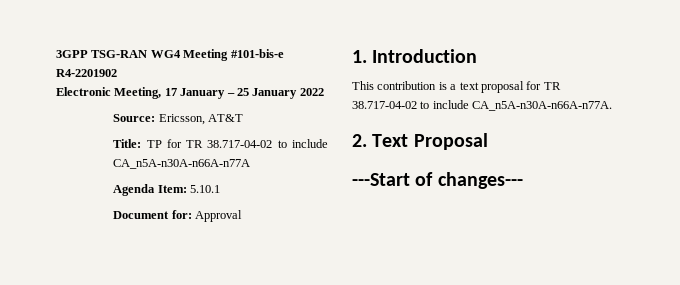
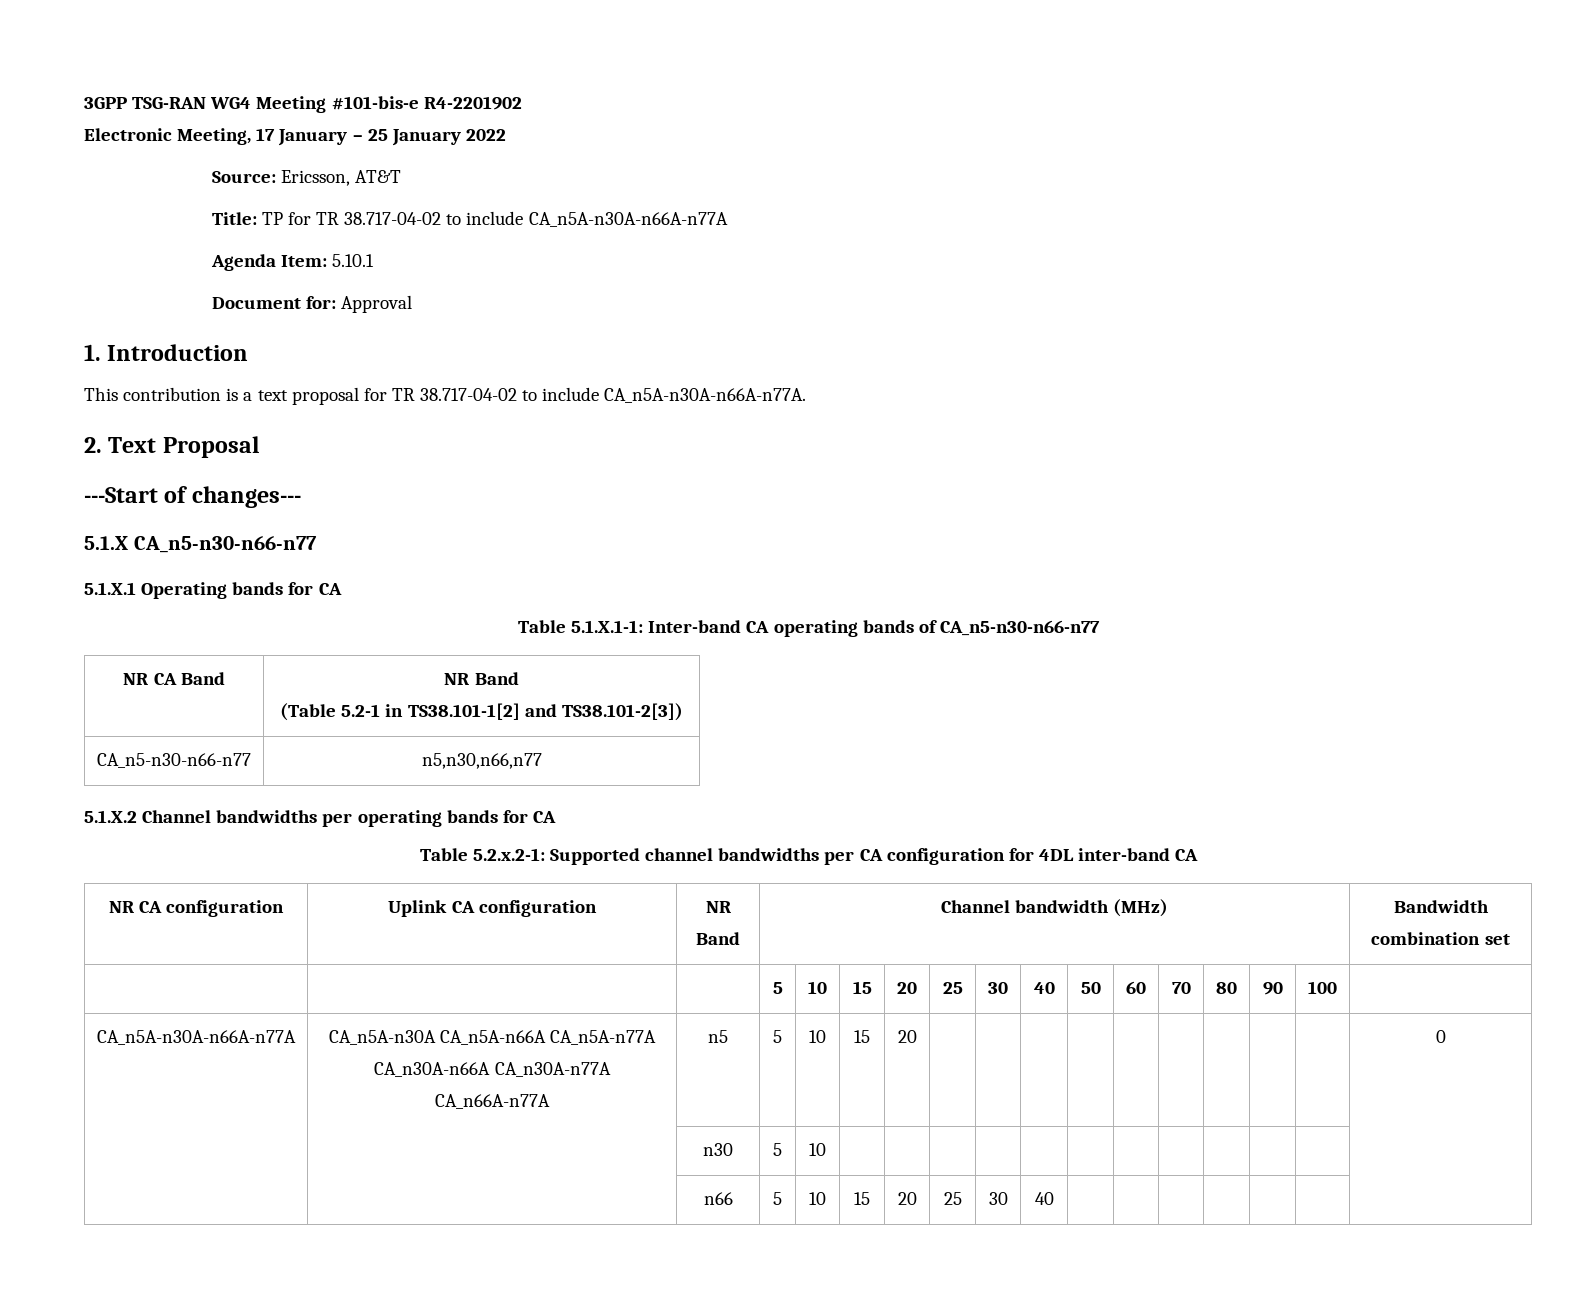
(523, 180) none -> [84,536,317,553] [84,582,342,599] [518,620,1100,637] [123,672,225,685] [444,672,519,685] [280,703,683,721] [97,753,251,768] [421,753,542,769] [84,810,556,827] [419,848,1199,865] [108,900,285,917] [388,900,597,917] [705,901,731,913] [696,932,740,945] [940,899,1169,917] [1393,900,1489,913] [1371,932,1510,945] [772,982,783,994] [808,981,827,994] [852,981,872,994] [897,982,917,994] [942,982,963,994] [988,982,1008,994] [1033,982,1055,994] [1080,982,1101,994] [1126,981,1146,994] [1171,982,1191,994] [1216,982,1237,994] [1262,982,1283,995] [1308,981,1337,994] [97,1030,296,1045] [328,1030,657,1045] [374,1062,611,1077] [435,1094,550,1109] [708,1030,728,1043] [773,1030,782,1043] [809,1030,826,1043] [854,1030,870,1043] [897,1030,917,1043] [1435,1030,1446,1043] [703,1143,733,1156] [773,1143,782,1156] [809,1143,826,1156] [703,1192,733,1205] [773,1192,782,1205] [809,1192,826,1205] [854,1192,870,1205] [897,1192,917,1205] [943,1192,962,1205] [988,1192,1008,1205] [1034,1192,1054,1205] // 5.1.X CA_n5-n30-n66-n77 // 5.1.X.1 Operating bands for CA // Table 5.1.X.1-1: Inter-band CA operating bands of CA_n5-n30-n66-n77 // NR CA Band | NR Band // (Table 5.2-1 in TS38.101-1[2] and TS38.101-2[3]) // CA_n5-n30-n66-n77 | n5,n30,n66,n77 // 5.1.X.2 Channel bandwidths per operating bands for CA // Table 5.2.x.2-1: Supported channel bandwidths per CA configuration for 4DL inter-band CA // NR CA configuration | Uplink CA configuration | NR Band | Channel bandwidth (MHz) | Bandwidth combination set // | | | 5 | 10 | 15 | 20 | 25 | 30 | 40 | 50 | 60 | 70 | 80 | 90 | 100 | // CA_n5A-n30A-n66A-n77A | CA_n5A-n30A CA_n5A-n66A CA_n5A-n77A CA_n30A-n66A CA_n30A-n77A CA_n66A-n77A | n5 | 5 | 10 | 15 | 20 | | | | | | | | | | 0 // | | n30 | 5 | 10 | | | | | | | | | | | | // | | n66 | 5 | 10 | 15 | 20 | 25 | 30 | 40 | | | | | | |

